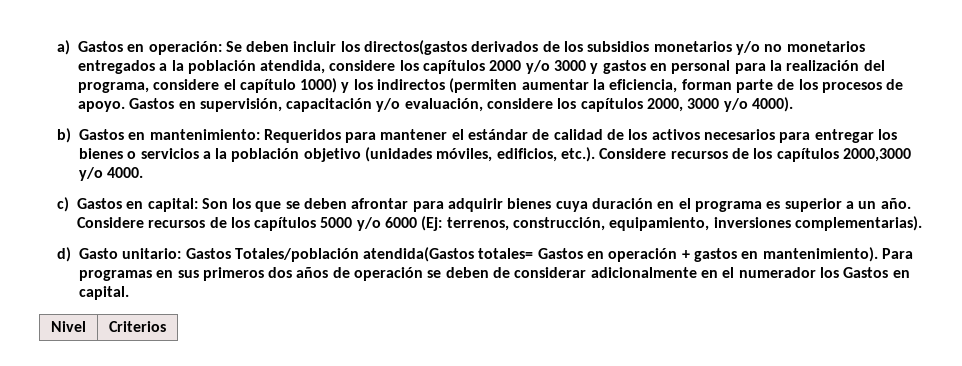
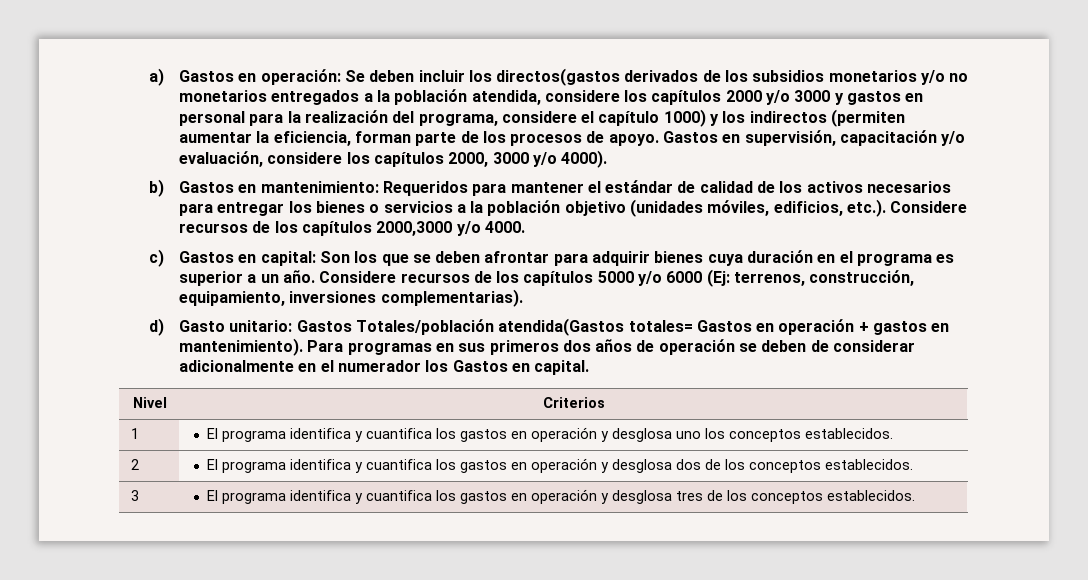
(166, 326) none -> [130,428,139,439] [206,427,893,442] [130,459,139,470] [206,458,913,473] [130,490,139,501] [206,489,915,504] // 1 | El programa identifica y cuantifica los gastos en operación y desglosa uno los conceptos establecidos. // 2 | El programa identifica y cuantifica los gastos en operación y desglosa dos de los conceptos establecidos. // 3 | El programa identifica y cuantifica los gastos en operación y desglosa tres de los conceptos establecidos.

